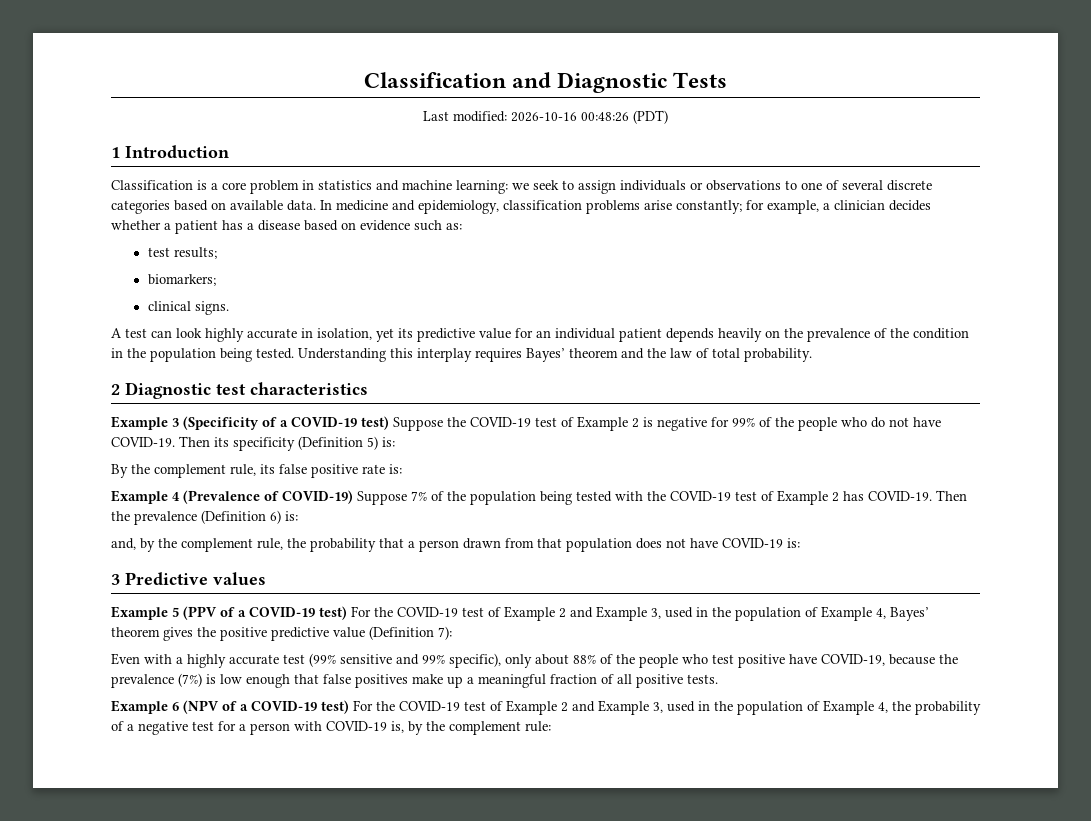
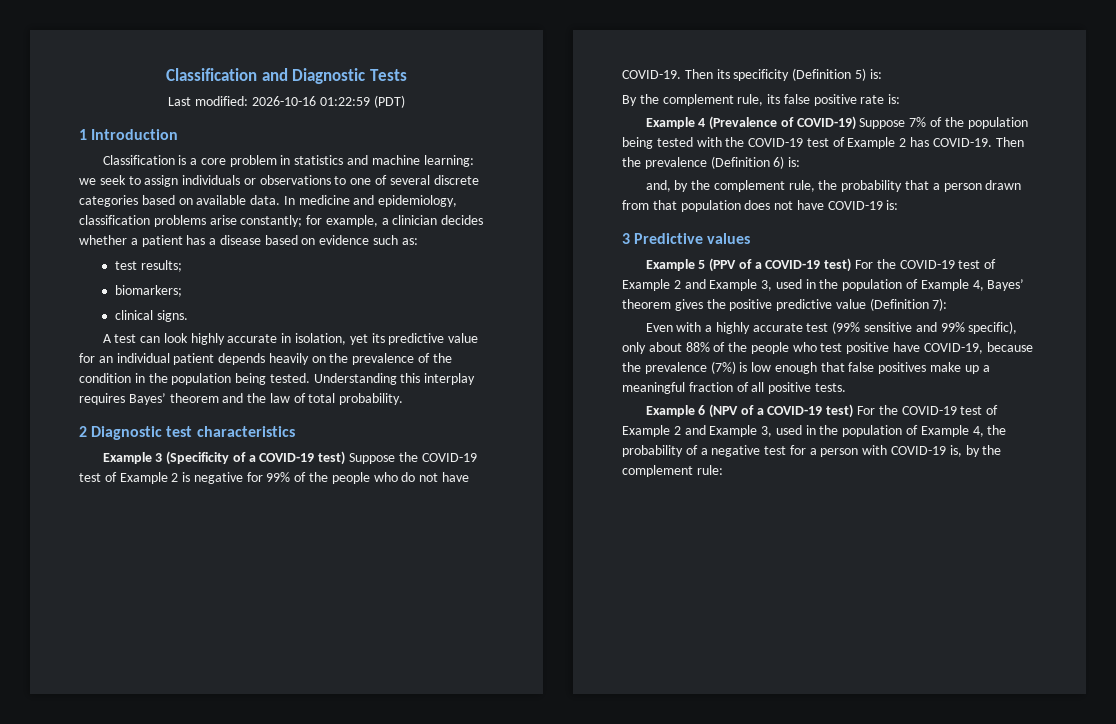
[581,112,629,122] 00:48:26 -> [319,97,370,106] 01:22:59

